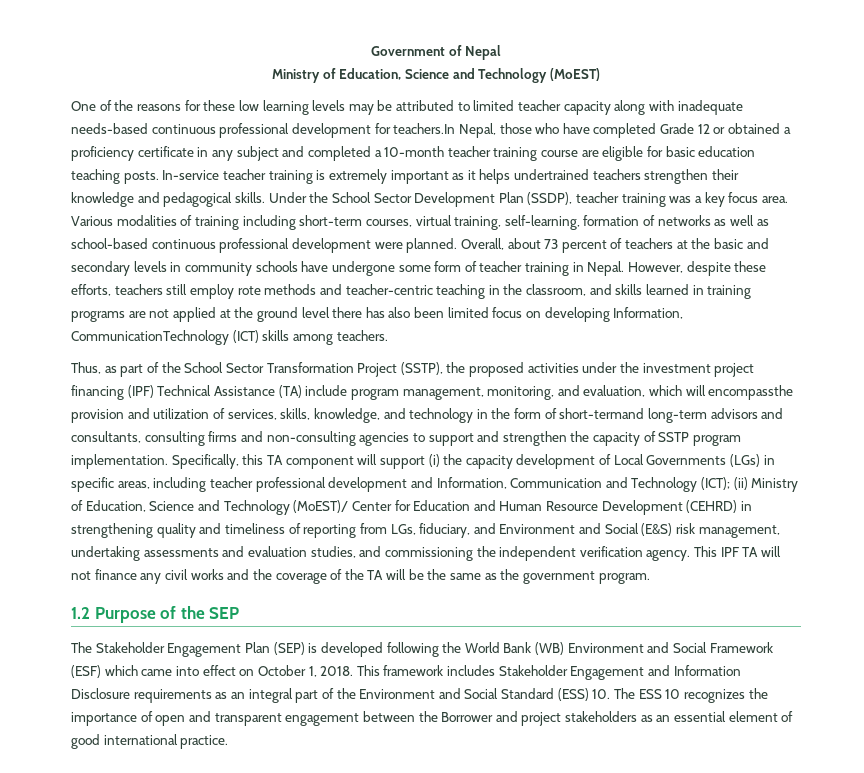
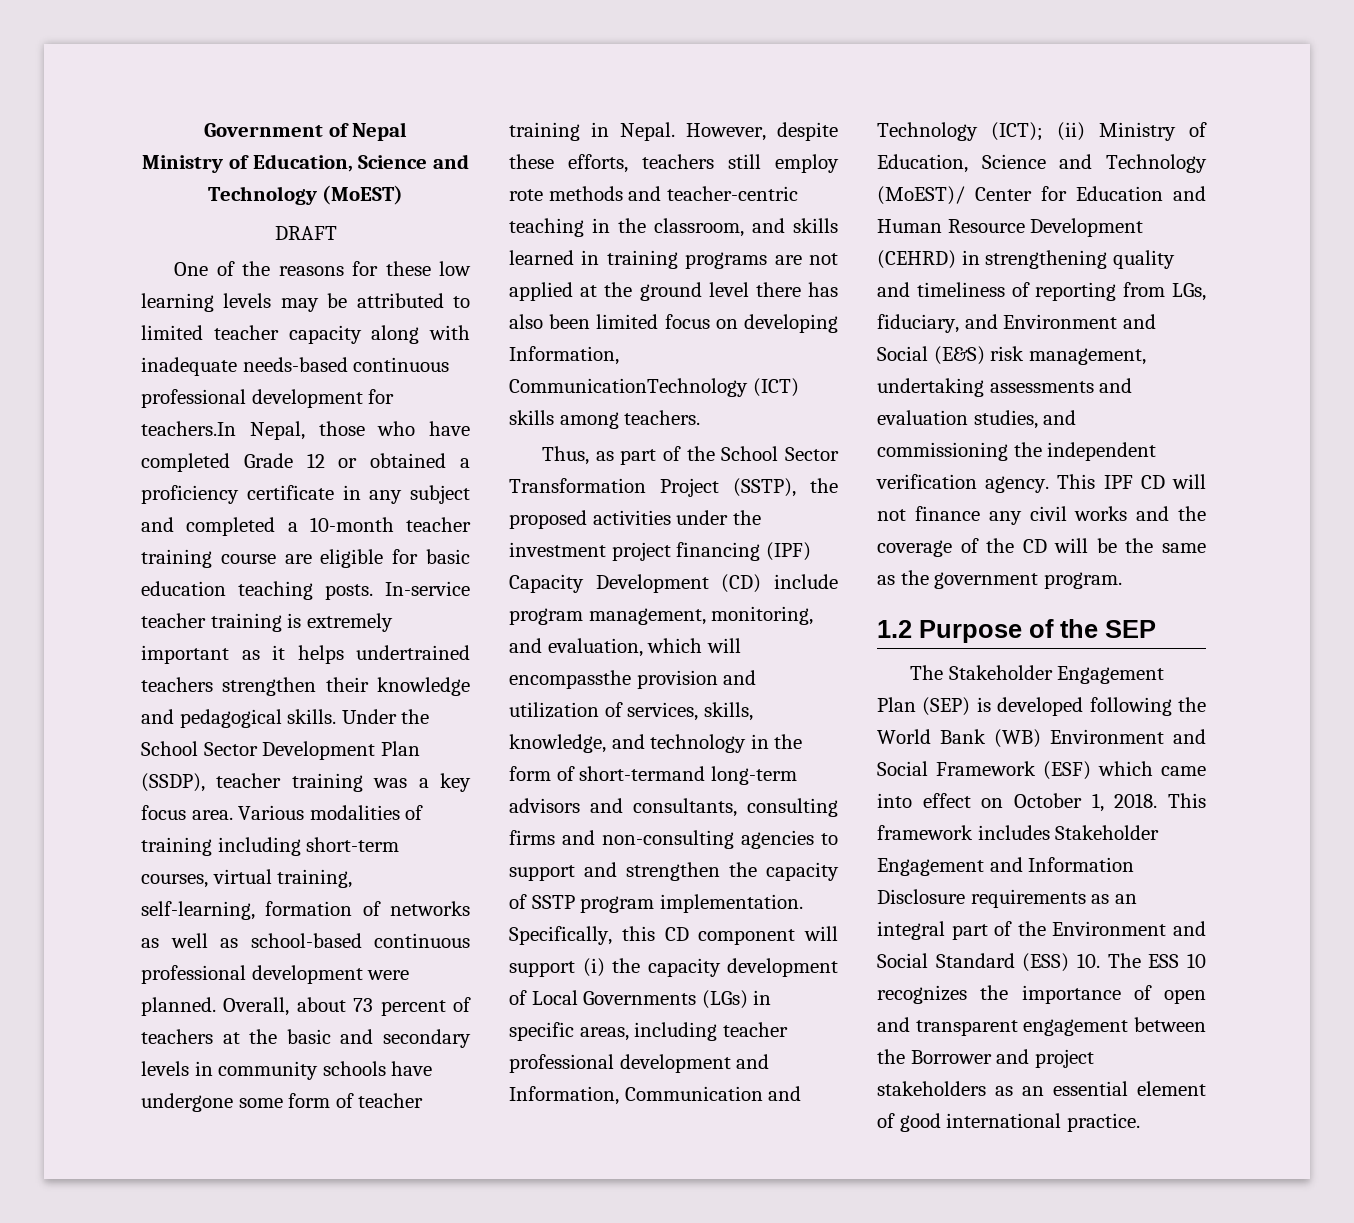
(600, 74) none -> [274,226,337,240] // DRAFT
[157,385,302,398] Technical Assistance (TA) -> [509,574,762,593] Capacity Development (CD)
[266,455,283,465] TA -> [664,927,689,941] CD
[742,547,759,557] TA -> [1140,475,1165,489] CD
[367,570,384,580] TA -> [1022,539,1047,553] CD

